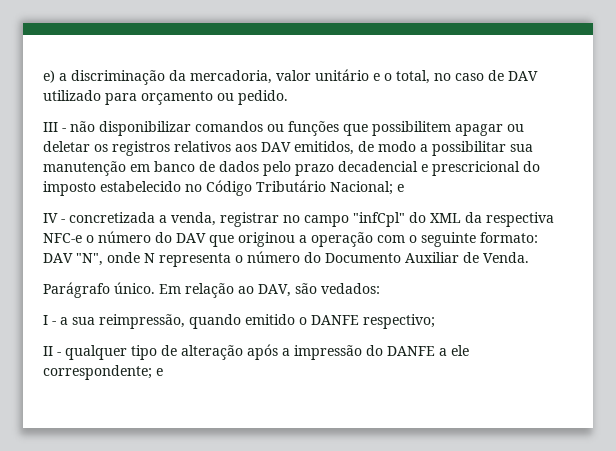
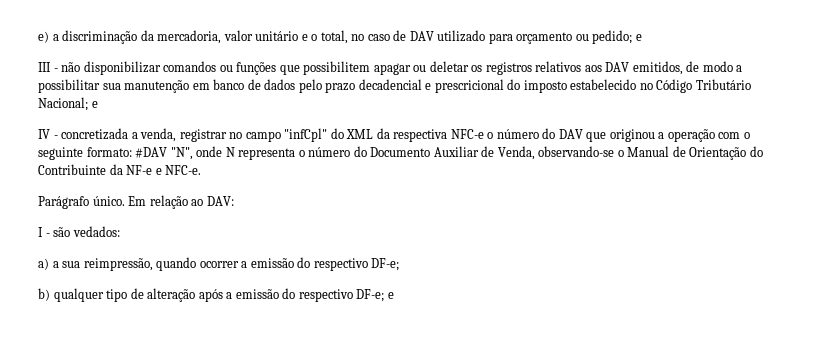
[238,90,288,105] pedido. -> [592,30,642,44] pedido; e
[43,253,73,263] DAV -> [135,147,168,158] #DAV
[483,252,529,263] Venda. -> [497,146,763,160] [38,164,202,175] Venda, observando-se o Manual de Orientação do Contribuinte da NF-e e NFC-e.
[258,284,291,297] DAV, -> [206,196,234,206] [38,227,50,237] DAV: // I -
[43,315,56,325] I - -> [38,258,49,270] a)
[245,314,435,329] [43,346,61,356] emitido o DANFE respectivo; // II - -> [199,257,400,271] [38,288,50,301] ocorrer a emissão do respectivo DF-e; // b)
[294,345,469,360] [43,365,152,380] impressão do DANFE a ele correspondente; -> [235,288,385,302] emissão do respectivo DF-e;

